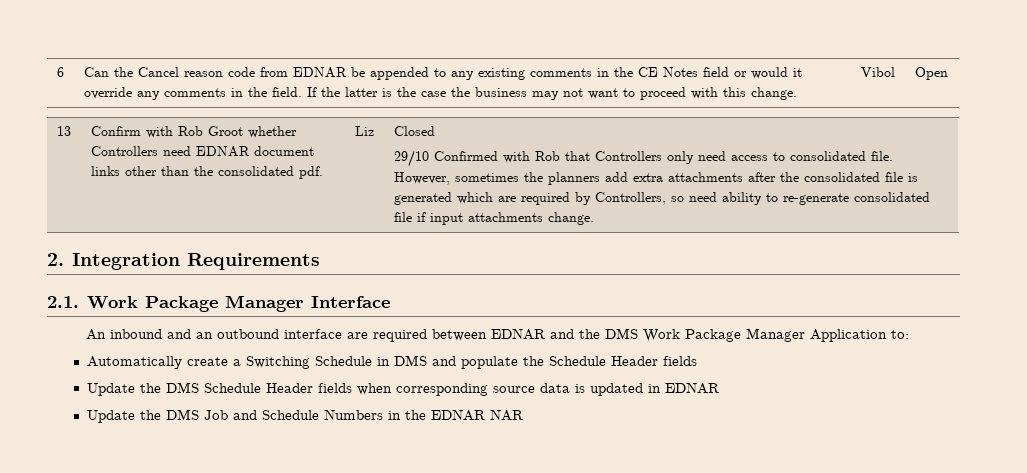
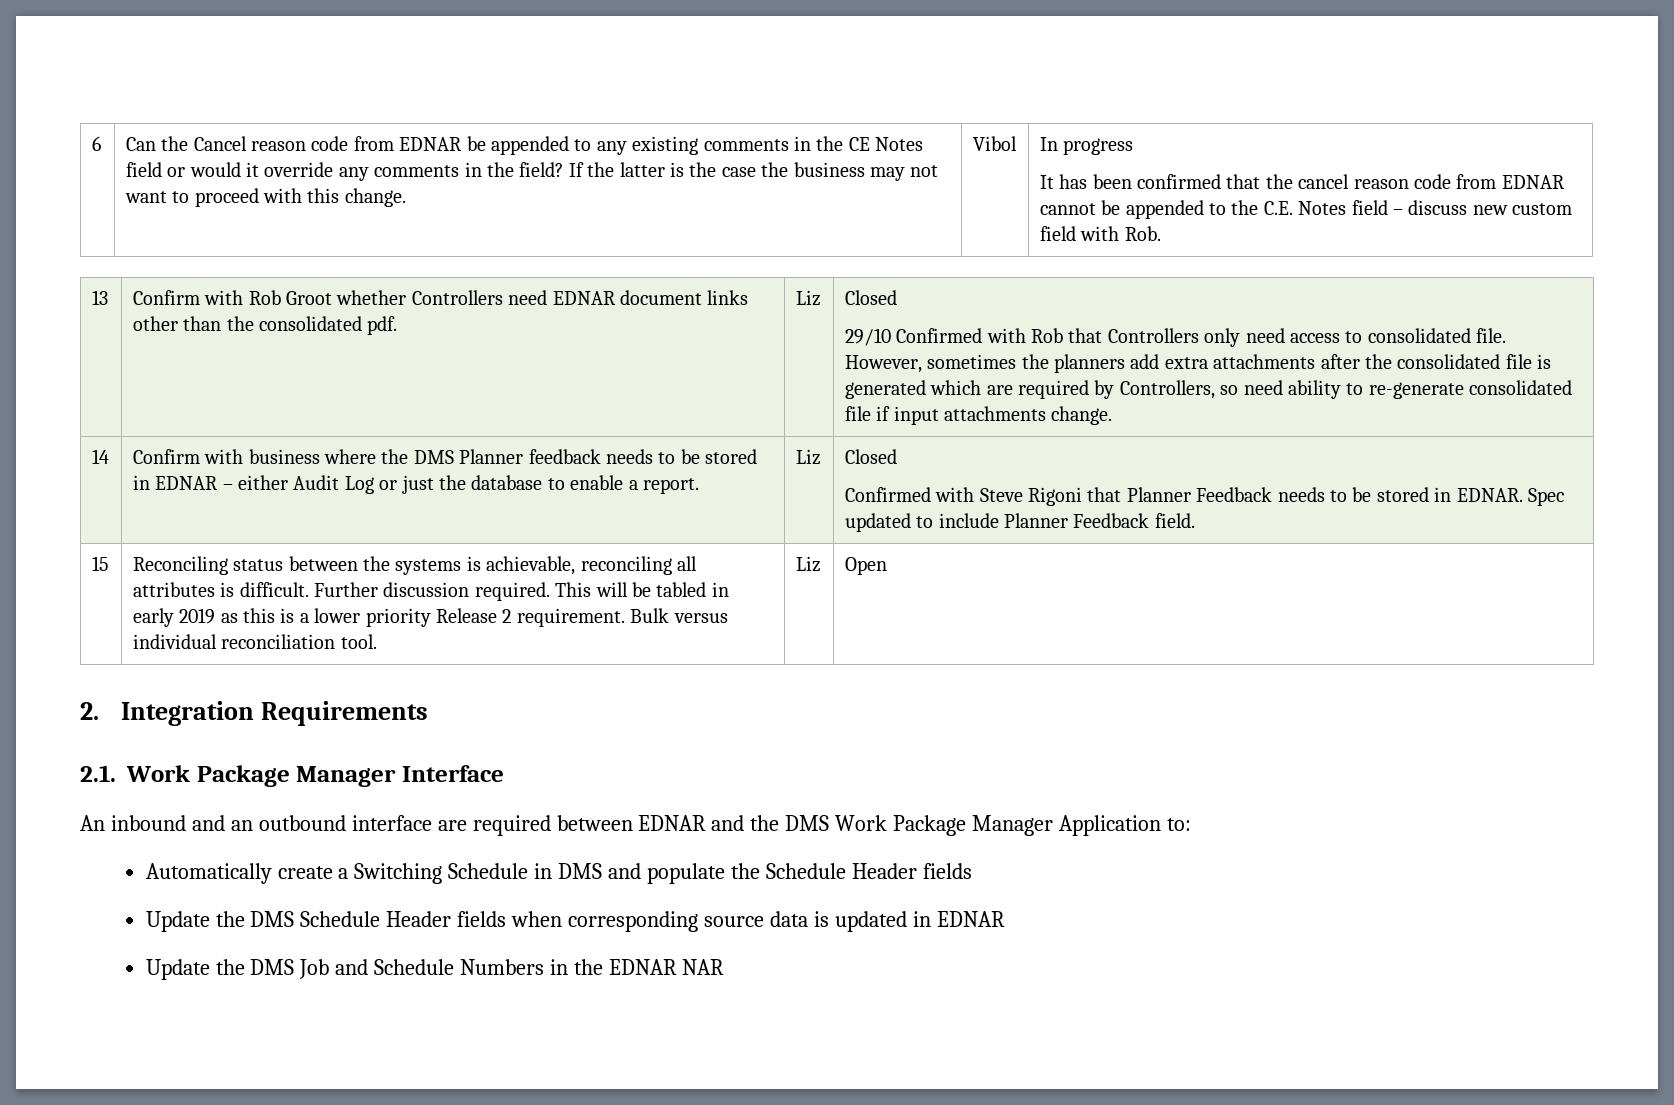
[271,87,302,97] field. -> [519,162,564,177] field?
[914,67,948,80] Open -> [1039,137,1134,155] [1039,174,1565,189] [1039,200,1573,219] [1039,226,1161,241] In progress // It has been confirmed that the cancel reason code from EDNAR cannot be appended to the C.E. Notes field – discuss new custom field with Rob.
(594, 218) none -> [91,449,109,464] [132,449,758,464] [132,475,699,494] [795,449,821,465] [844,449,897,464] [844,487,1564,506] [844,513,1195,532] [91,556,109,571] [132,556,697,575] [132,582,729,601] [132,608,728,627] [132,634,377,649] [795,556,821,572] [844,557,887,575] // 14 | Confirm with business where the DMS Planner feedback needs to be stored in EDNAR – either Audit Log or just the database to enable a report. | Liz | Closed // Confirmed with Steve Rigoni that Planner Feedback needs to be stored in EDNAR. Spec updated to include Planner Feedback field. // 15 | Reconciling status between the systems is achievable, reconciling all attributes is difficult. Further discussion required. This will be tabled in early 2019 as this is a lower priority Release 2 requirement. Bulk versus individual reconciliation tool. | Liz | Open

